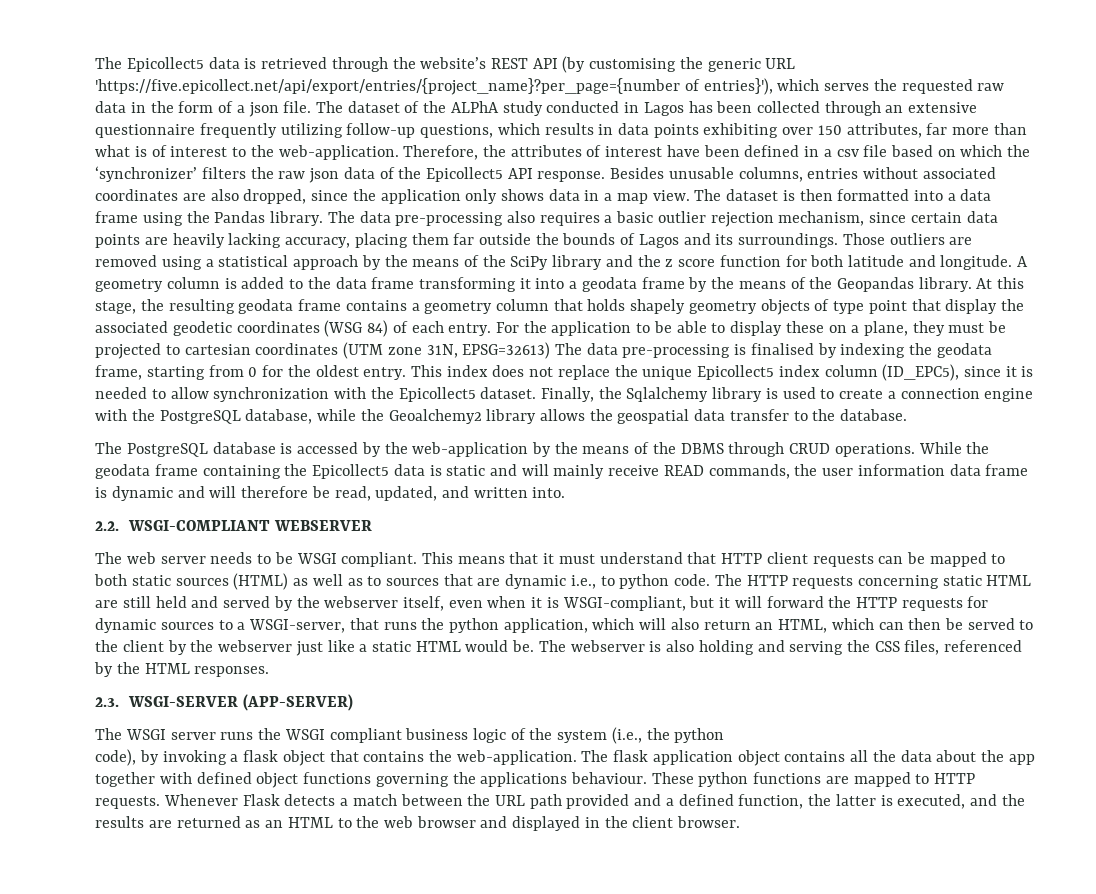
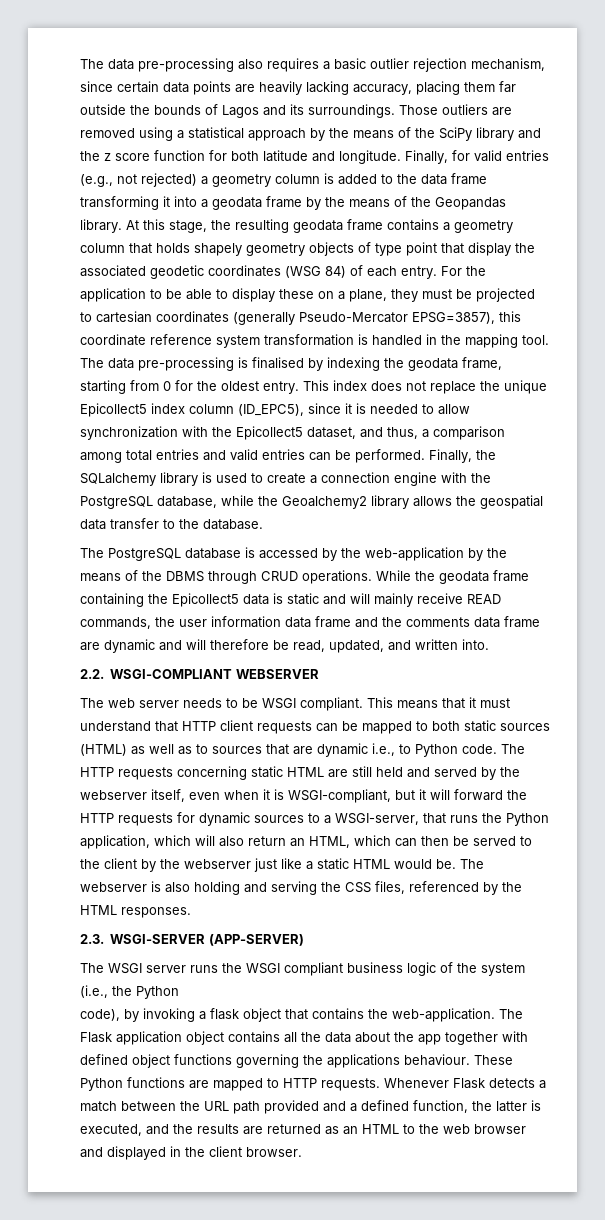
[95,56,796,73] [95,78,1005,95] [95,101,978,117] [95,123,1027,138] [95,145,1031,160] [95,166,996,183] [95,189,992,204] [95,211,355,226] The Epicollect5 data is retrieved through the website’s REST API (by customising the generic URL 'https://five.epicollect.net/api/export/entries/{project_name}?per_page={number of entries}'), which serves the requested raw data in the form of a json file. The dataset of the ALPhA study conducted in Lagos has been collected through an extensive questionnaire frequently utilizing follow-up questions, which results in data points exhibiting over 150 attributes, far more than what is of interest to the web-application. Therefore, the attributes of interest have been defined in a csv file based on which the ‘synchronizer’ filters the raw json data of the Epicollect5 API response. Besides unusable columns, entries without associated coordinates are also dropped, since the application only shows data in a map view. The dataset is then formatted into a data frame using the Pandas library. The -> [79,59,104,69] The
[1017,256,1029,267] A -> [404,150,549,164] [79,173,208,187] Finally, for valid entries (e.g., not rejected) a
[343,342,551,359] (UTM zone 31N, EPSG=32613) -> [232,311,521,325] [79,334,549,348] (generally Pseudo-Mercator EPSG=3857), this coordinate reference system transformation is handled in the mapping tool.
[480,387,537,399] dataset. -> [306,426,505,440] [79,449,425,463] dataset, and thus, a comparison among total entries and valid entries can be performed.
[626,387,709,402] Sqlalchemy -> [79,473,156,486] SQLalchemy
[95,487,108,498] is -> [354,616,540,628] [79,642,100,651] and the comments data frame are
[619,574,670,589] python -> [414,744,458,757] Python
[448,618,499,633] python -> [505,813,549,826] Python
[674,728,725,743] python -> [135,986,179,999] Python
[613,750,649,762] flask -> [79,1032,112,1043] Flask
[698,772,749,787] python -> [79,1078,123,1091] Python

